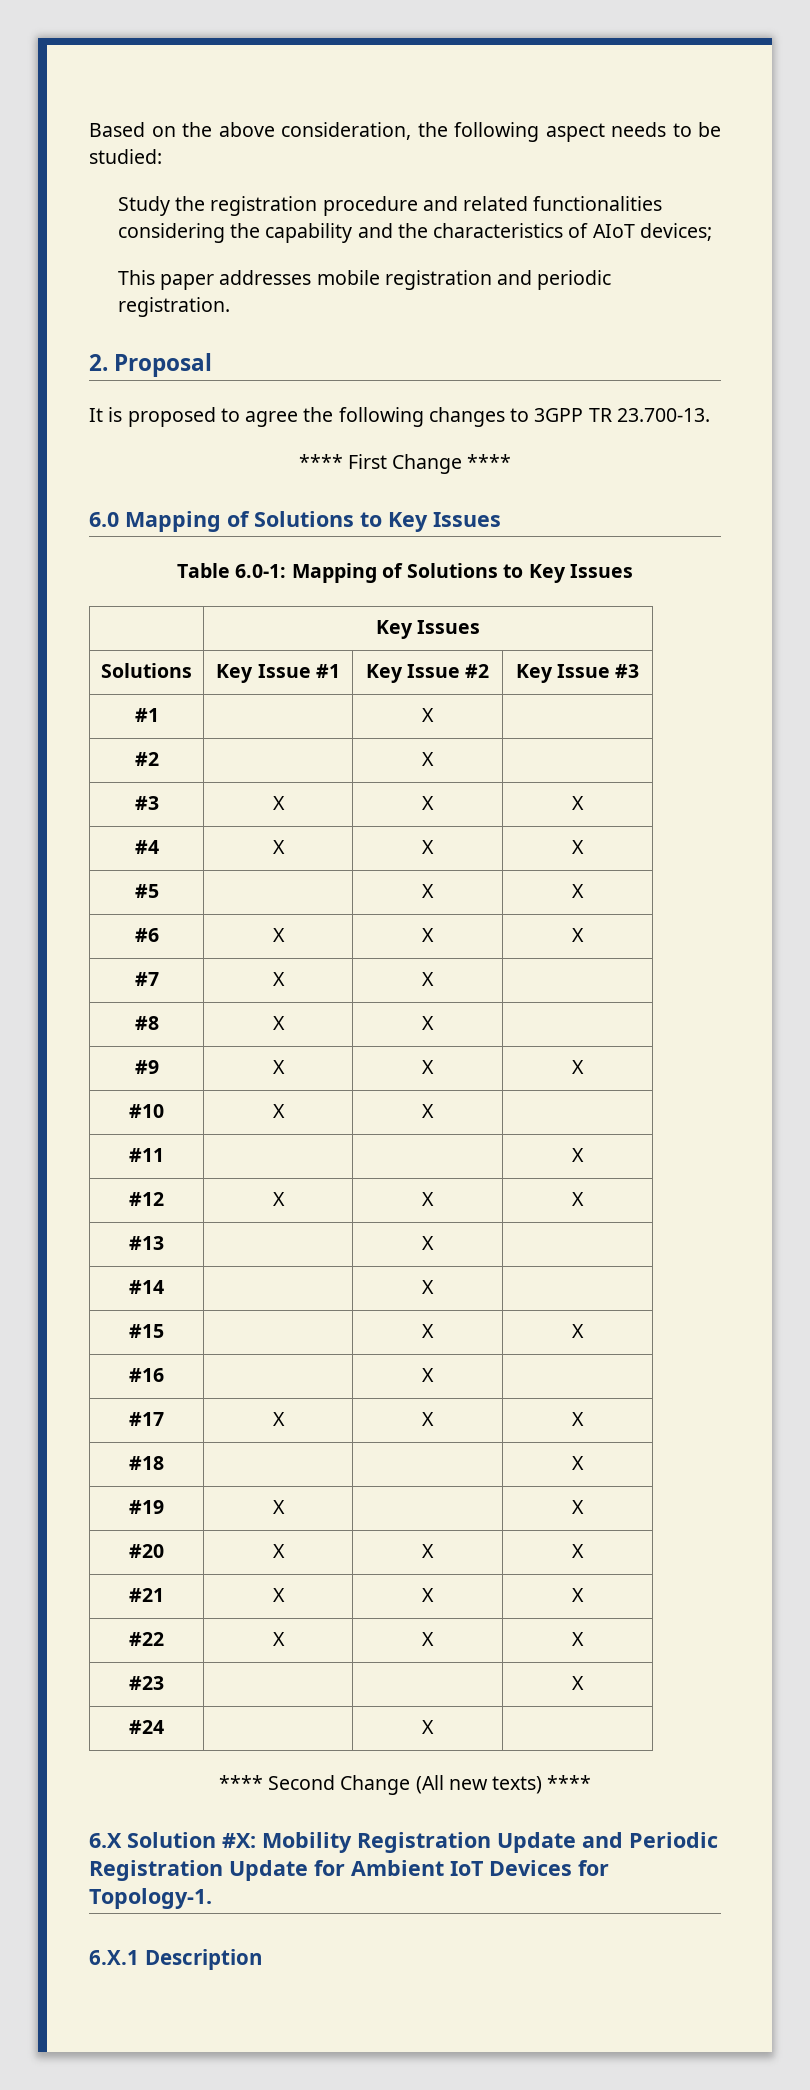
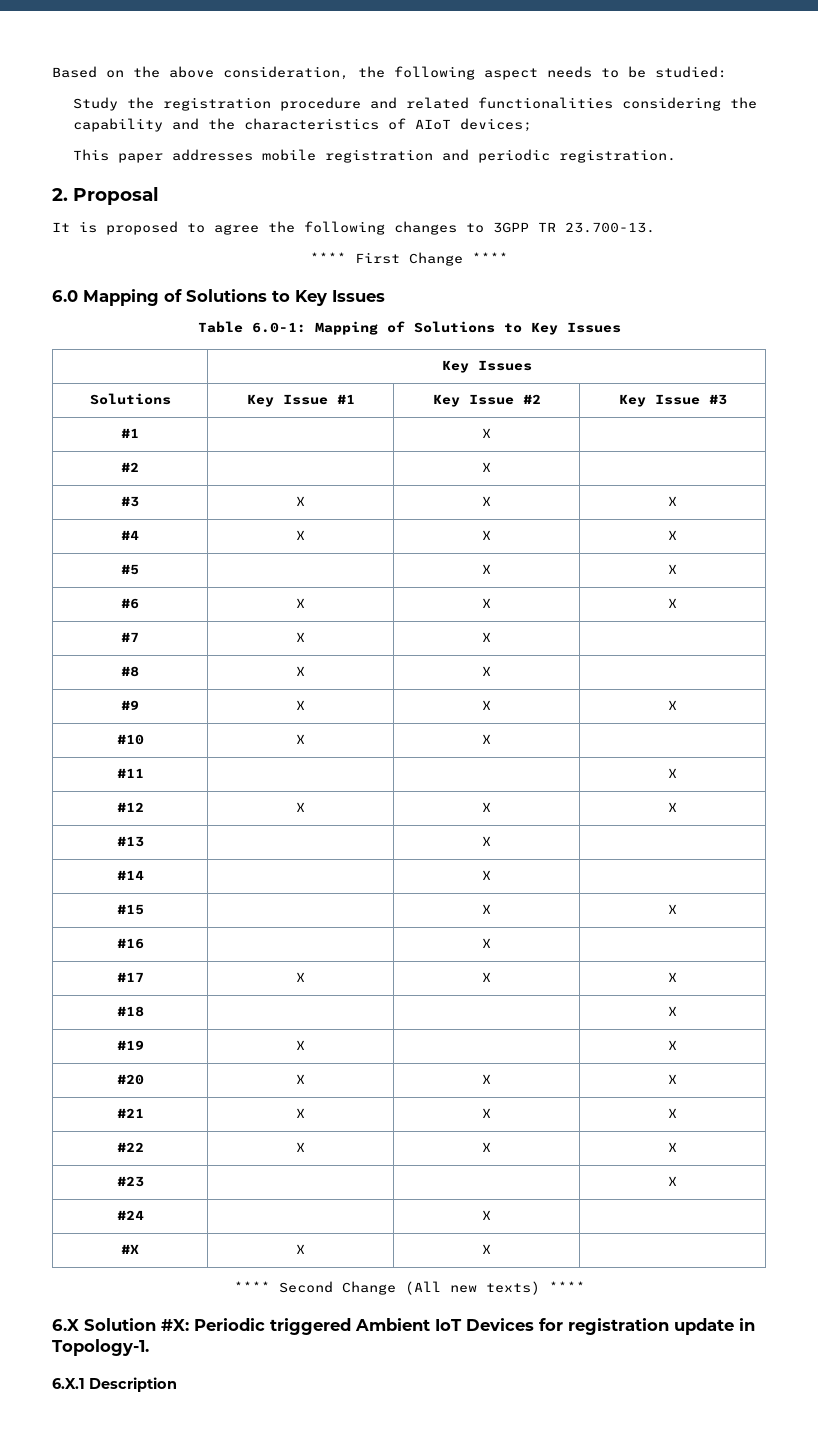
(434, 1727) none -> [121,1244,139,1254] [296,1244,305,1254] [482,1244,491,1254] // #X | X | X |
[262,1832,718,1853] [89,1860,345,1881] Mobility Registration Update and Periodic Registration Update for -> [194,1318,351,1335] Periodic triggered
(609, 1868) none -> [568,1318,755,1335] registration update in

